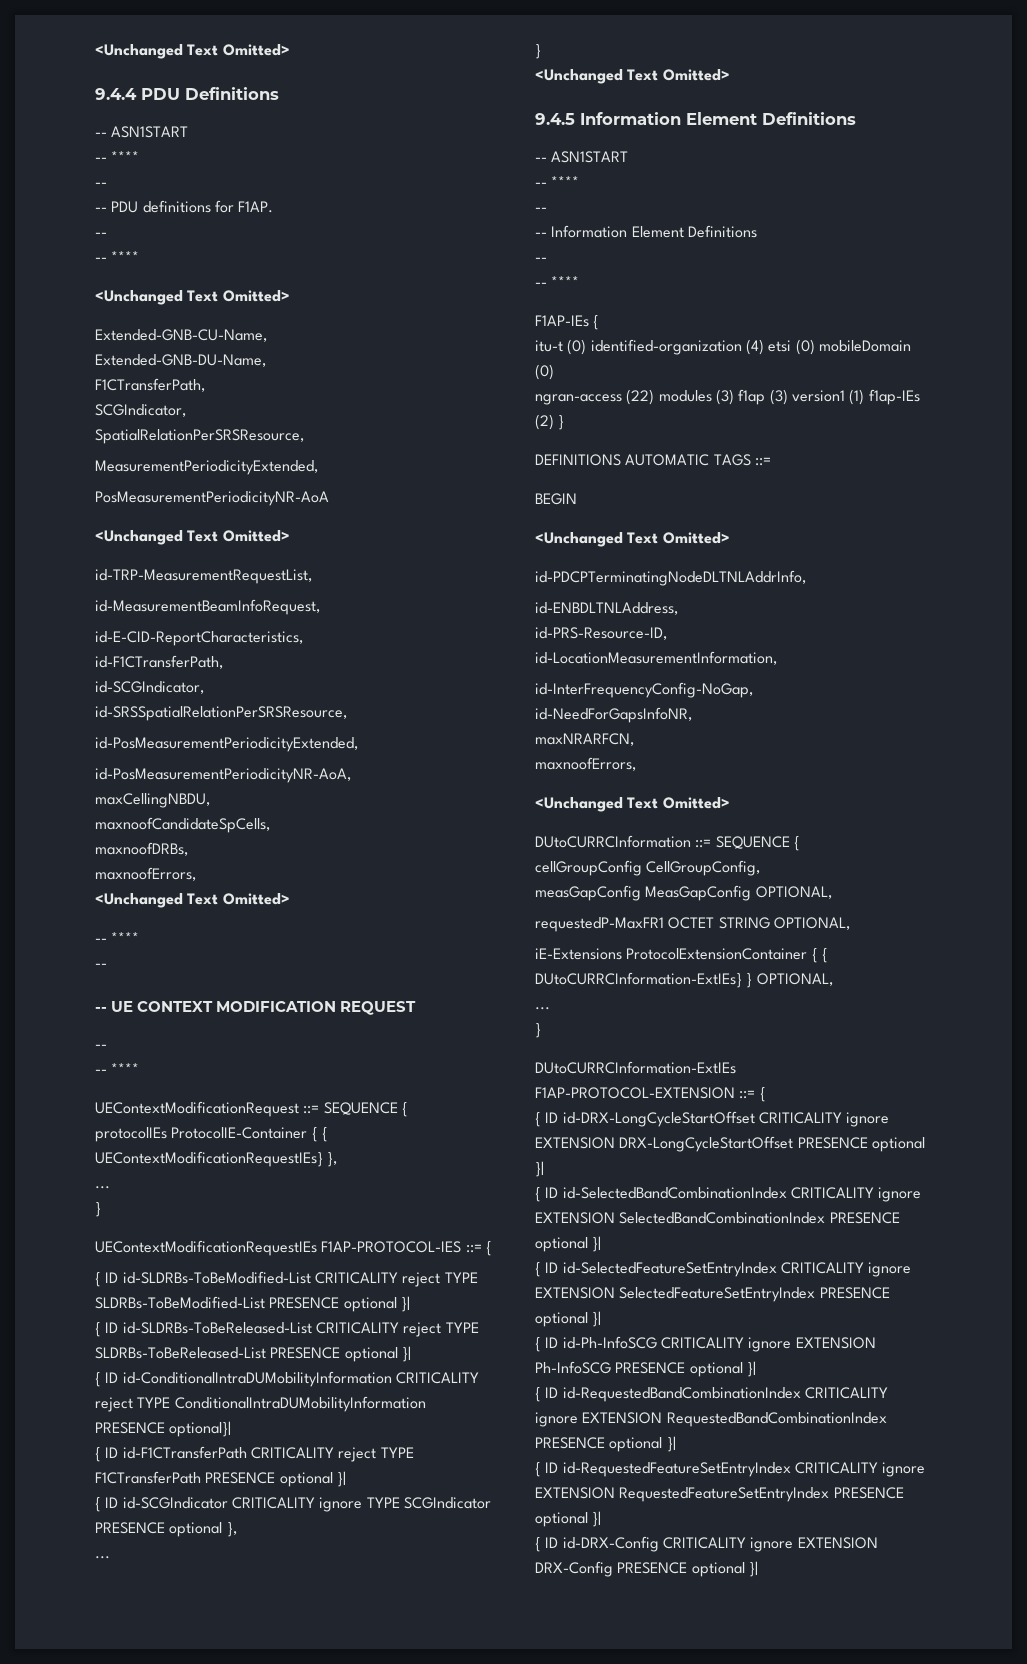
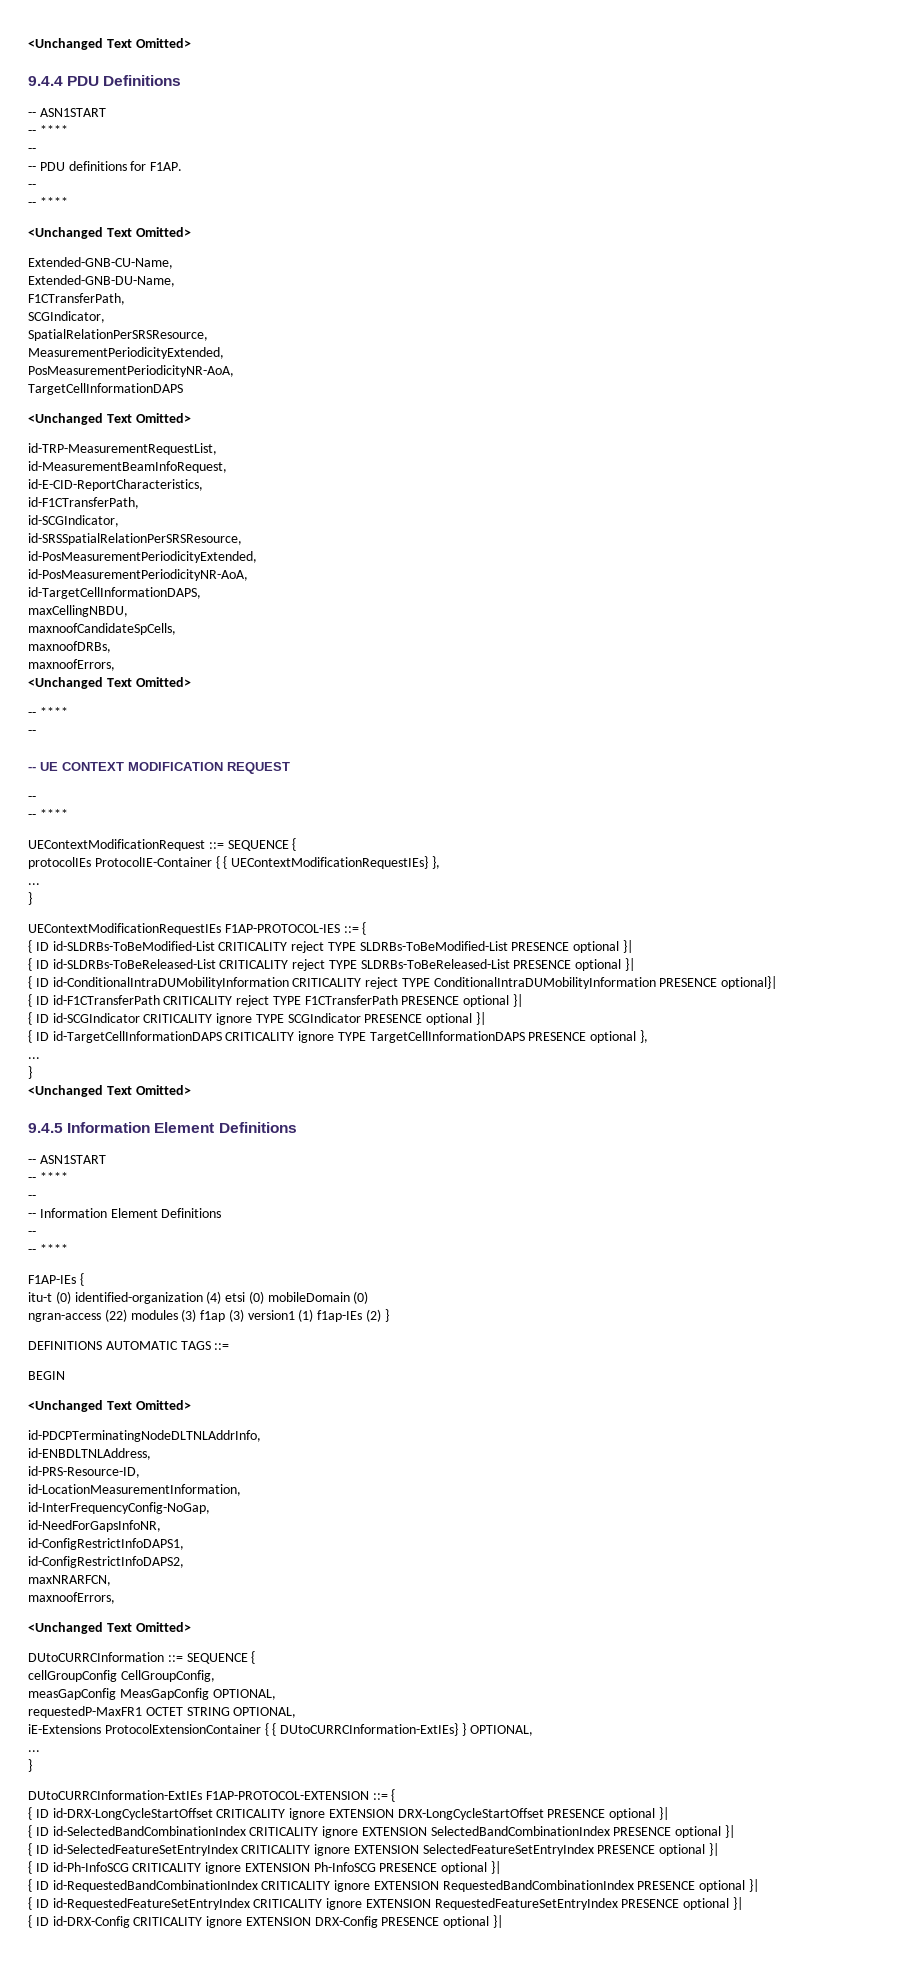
[95,491,329,506] PosMeasurementPeriodicityNR-AoA -> [28,365,234,377] [28,383,183,395] PosMeasurementPeriodicityNR-AoA, // TargetCellInformationDAPS
(351, 775) none -> [28,587,201,599] // id-TargetCellInformationDAPS,
(223, 1529) none -> [476,1012,487,1025] [28,1030,637,1043] }| // { ID id-TargetCellInformationDAPS CRITICALITY ignore TYPE TargetCellInformationDAPS PRESENCE optional
(692, 715) none -> [28,1538,184,1550] [28,1556,184,1568] // id-ConfigRestrictInfoDAPS1, // id-ConfigRestrictInfoDAPS2,

